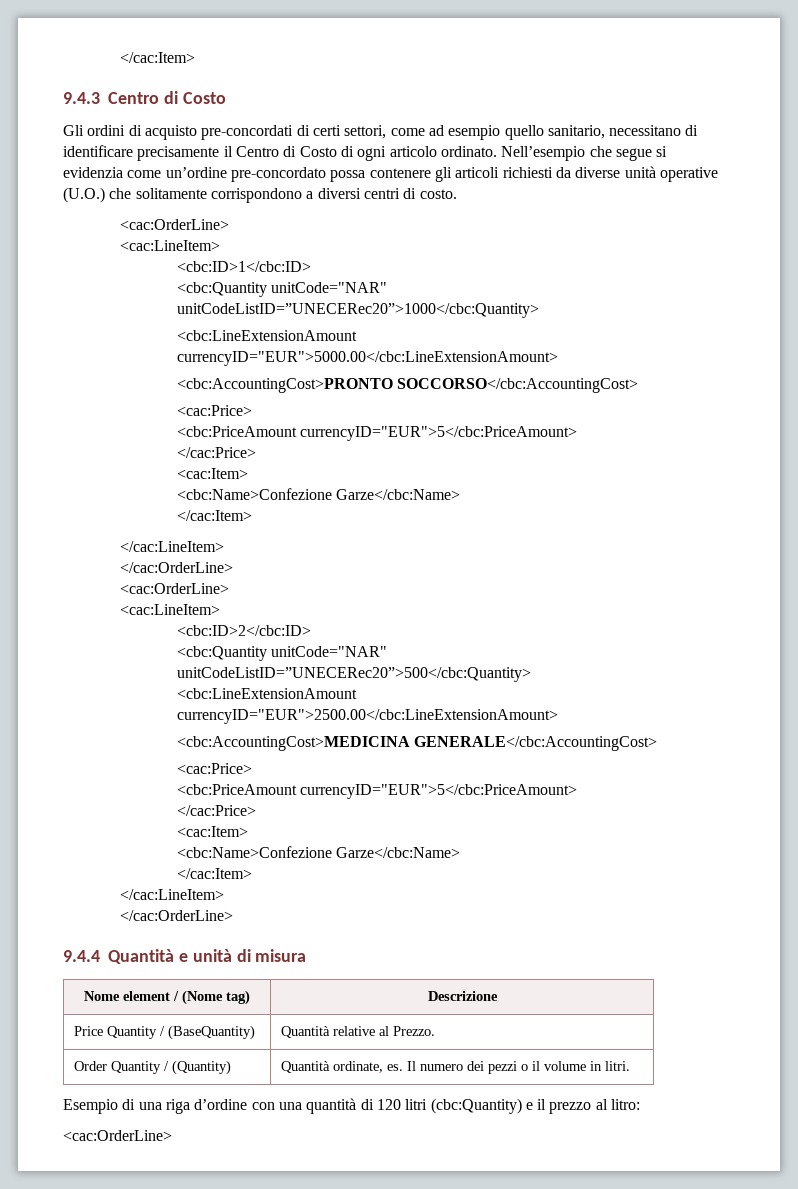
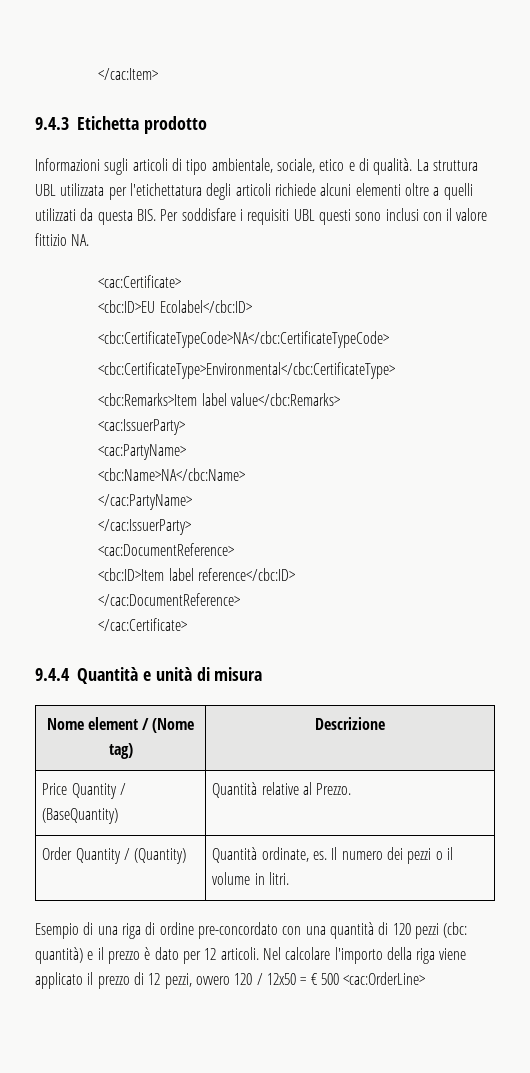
[108,91,226,104] [63,125,699,140] [63,145,668,161] [63,166,718,182] [63,187,457,203] [120,219,230,230] [120,240,221,251] [177,261,312,272] [177,282,388,297] [177,303,540,318] [177,330,358,341] [177,351,559,366] [177,378,639,393] [177,405,253,416] [177,426,578,441] [177,447,257,458] [177,468,249,479] [177,488,461,500] [177,510,253,521] [120,541,225,552] [120,562,234,573] [120,583,230,594] [120,604,221,615] [177,625,312,636] [177,646,388,661] [177,667,532,682] [177,688,358,699] [177,709,559,724] [177,736,658,751] [177,763,253,774] [177,784,578,799] [177,805,257,816] [177,826,249,837] [177,846,461,858] [177,868,253,879] [120,889,225,900] [120,910,234,921] Centro di Costo // Gli ordini di acquisto pre-concordati di certi settori, come ad esempio quello sanitario, necessitano di identificare precisamente il Centro di Costo di ogni articolo ordinato. Nell’esempio che segue si evidenzia come un’ordine pre-concordato possa contenere gli articoli richiesti da diverse unità operative (U.O.) che solitamente corrispondono a diversi centri di costo. // <cac:OrderLine> // <cac:LineItem> // <cbc:ID>1</cbc:ID> // <cbc:Quantity unitCode="NAR" unitCodeListID=”UNECERec20”>1000</cbc:Quantity> // <cbc:LineExtensionAmount currencyID="EUR">5000.00</cbc:LineExtensionAmount> // <cbc:AccountingCost>PRONTO SOCCORSO</cbc:AccountingCost> // <cac:Price> // <cbc:PriceAmount currencyID="EUR">5</cbc:PriceAmount> // </cac:Price> // <cac:Item> // <cbc:Name>Confezione Garze</cbc:Name> // </cac:Item> // </cac:LineItem> // </cac:OrderLine> // <cac:OrderLine> // <cac:LineItem> // <cbc:ID>2</cbc:ID> // <cbc:Quantity unitCode="NAR" unitCodeListID=”UNECERec20”>500</cbc:Quantity> // <cbc:LineExtensionAmount currencyID="EUR">2500.00</cbc:LineExtensionAmount> // <cbc:AccountingCost>MEDICINA GENERALE</cbc:AccountingCost> // <cac:Price> // <cbc:PriceAmount currencyID="EUR">5</cbc:PriceAmount> // </cac:Price> // <cac:Item> // <cbc:Name>Confezione Garze</cbc:Name> // </cac:Item> // </cac:LineItem> // </cac:OrderLine> -> [77,116,207,134] [35,158,478,175] [35,183,473,200] [35,208,488,225] [35,233,90,246] [98,275,182,288] [98,300,252,313] [98,331,390,348] [98,362,396,379] [98,393,341,406] [98,419,186,435] [98,444,187,460] [98,468,246,481] [98,494,193,510] [98,519,192,535] [98,543,235,556] [98,568,296,581] [98,593,241,606] [98,618,188,631] Etichetta prodotto // Informazioni sugli articoli di tipo ambientale, sociale, etico e di qualità. La struttura UBL utilizzata per l'etichettatura degli articoli richiede alcuni elementi oltre a quelli utilizzati da questa BIS. Per soddisfare i requisiti UBL questi sono inclusi con il valore fittizio NA. // <cac:Certificate> // <cbc:ID>EU Ecolabel</cbc:ID> // <cbc:CertificateTypeCode>NA</cbc:CertificateTypeCode> // <cbc:CertificateType>Environmental</cbc:CertificateType> // <cbc:Remarks>Item label value</cbc:Remarks> // <cac:IssuerParty> // <cac:PartyName> // <cbc:Name>NA</cbc:Name> // </cac:PartyName> // </cac:IssuerParty> // <cac:DocumentReference> // <cbc:ID>Item label reference</cbc:ID> // </cac:DocumentReference> // </cac:Certificate>
[194,1099,248,1110] d’ordine -> [145,922,278,939] di ordine pre-concordato
[405,1098,641,1114] litri (cbc:Quantity) e il prezzo al litro: // -> [414,922,468,939] [35,947,467,964] [35,972,339,989] pezzi (cbc: quantità) e il prezzo è dato per 12 articoli. Nel calcolare l'importo della riga viene applicato il prezzo di 12 pezzi, ovvero 120 / 12x50 = € 500

